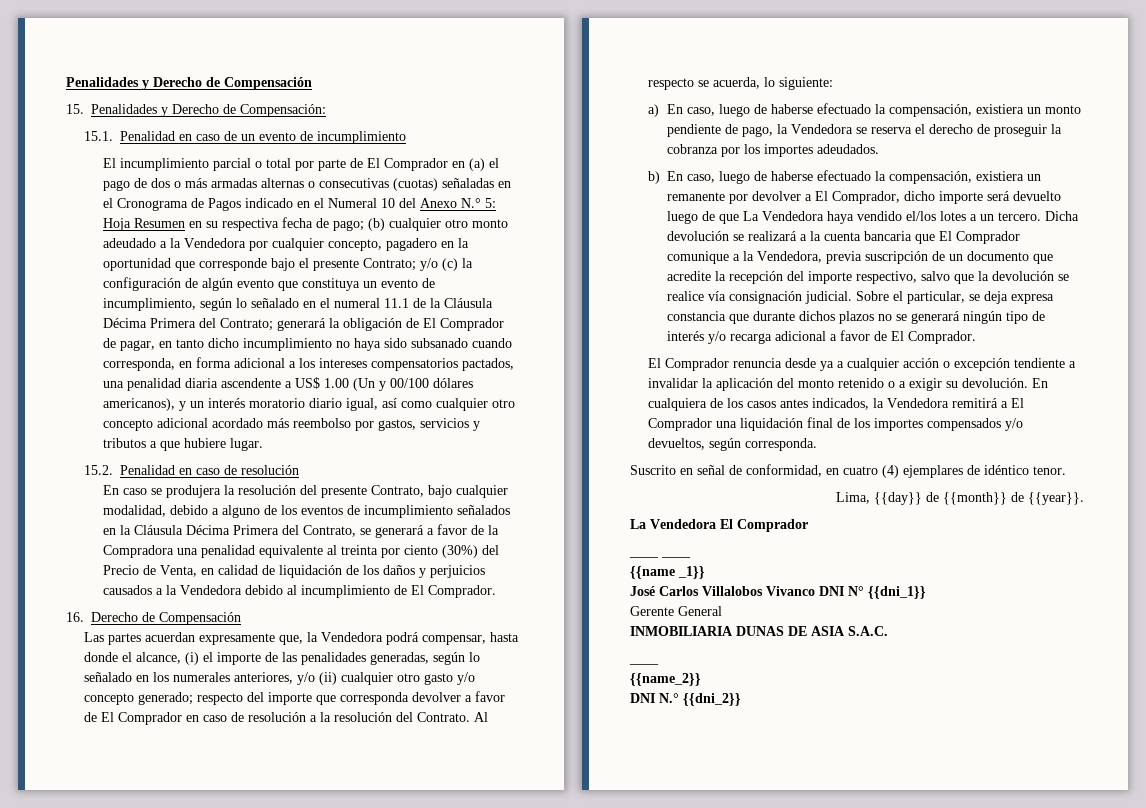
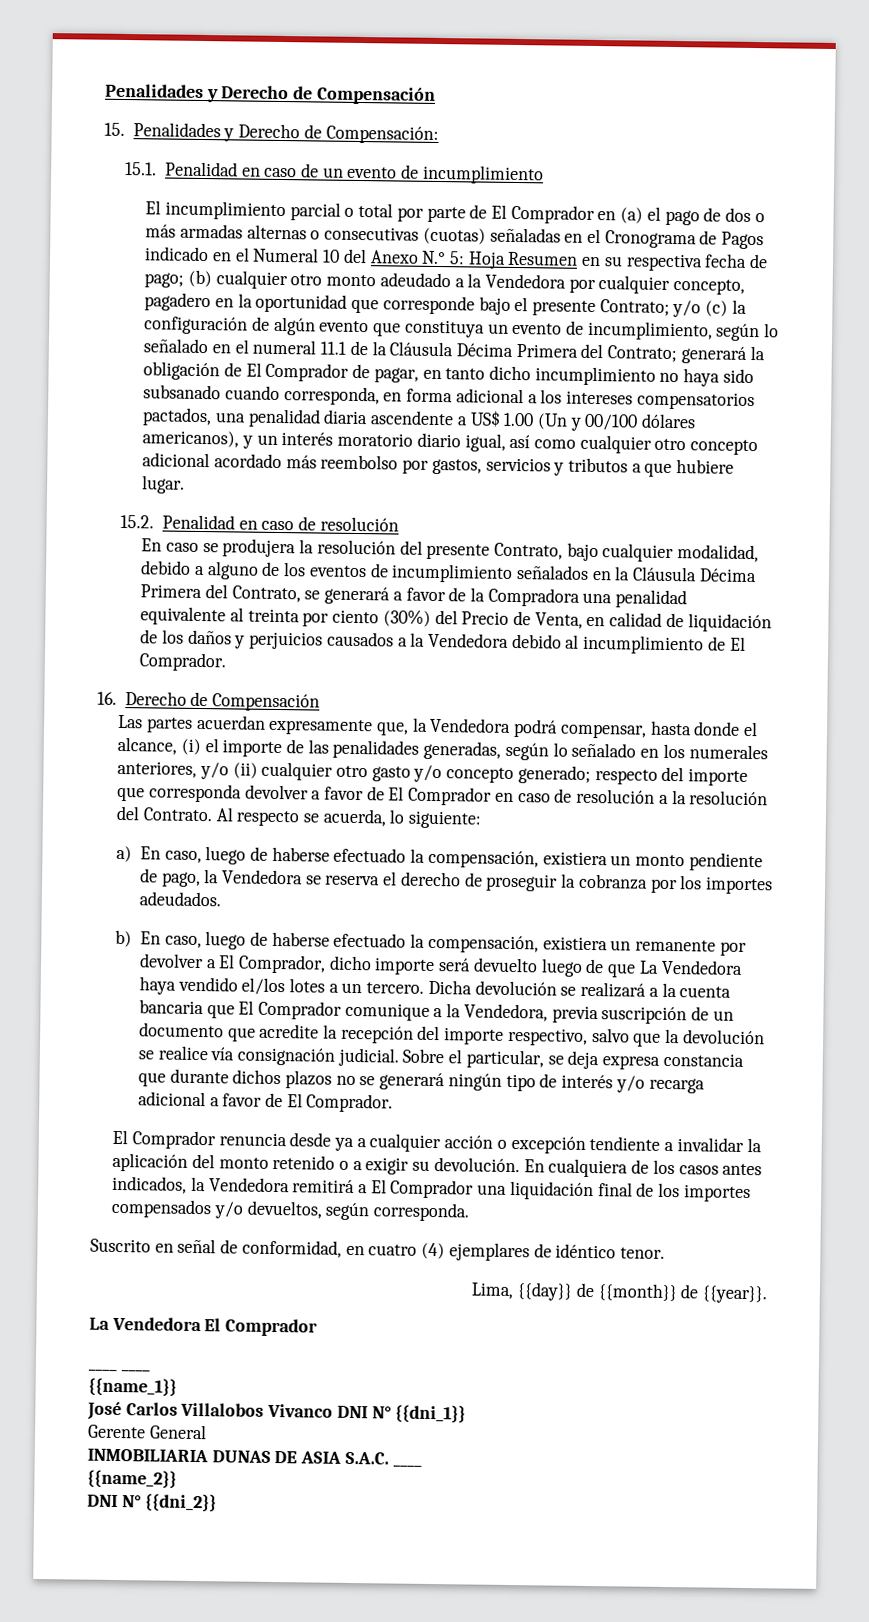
[630,566,705,579] {{name _1}} -> [88,1377,177,1397] {{name_1}}
(888, 631) // -> (389, 1458) none
[659,693,679,703] N.° -> [121,1495,142,1508] N°

